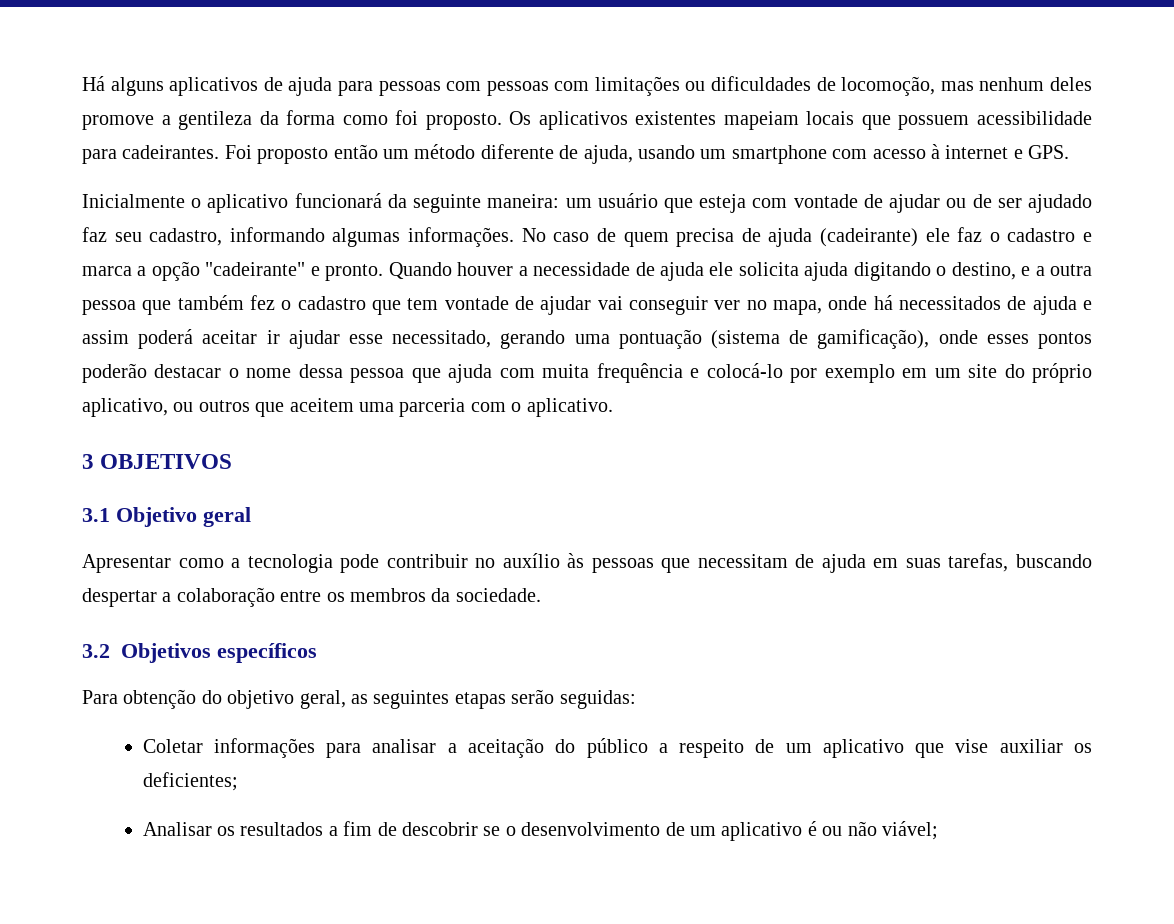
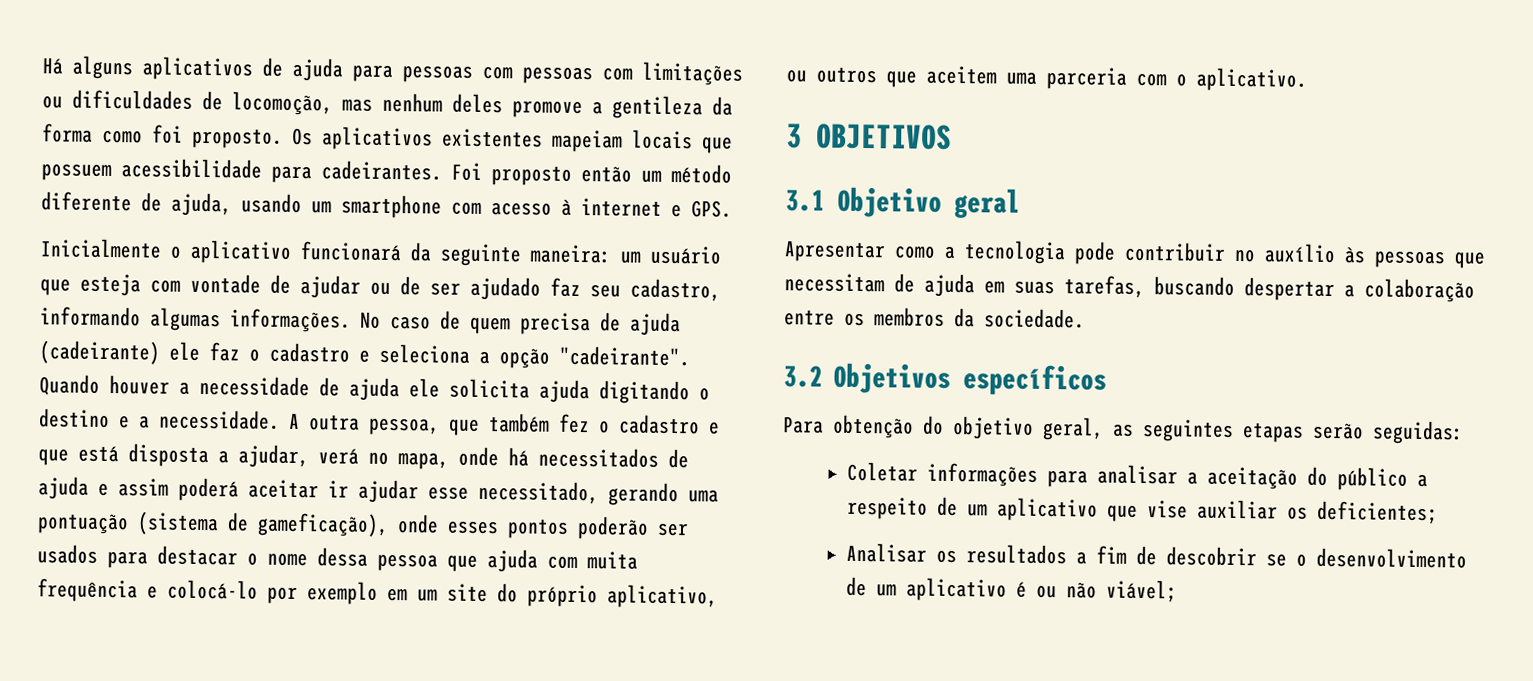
[82,266,132,276] marca -> [379,343,470,364] seleciona
[205,262,384,281] "cadeirante" e pronto. -> [559,345,690,367] "cadeirante".
[951,262,1016,280] destino, -> [39,408,110,429] destino
[1050,264,1093,276] [82,300,136,315] outra pessoa -> [159,409,440,436] necessidade. A outra pessoa,
[372,296,741,315] que tem vontade de ajudar vai conseguir ver -> [708,421,720,435] [38,443,359,469] e que está disposta a ajudar, verá
[817,329,930,349] gamificação), -> [257,512,389,537] gameficação),
(147, 373) none -> [657,522,689,537] [37,544,148,569] ser usados para

